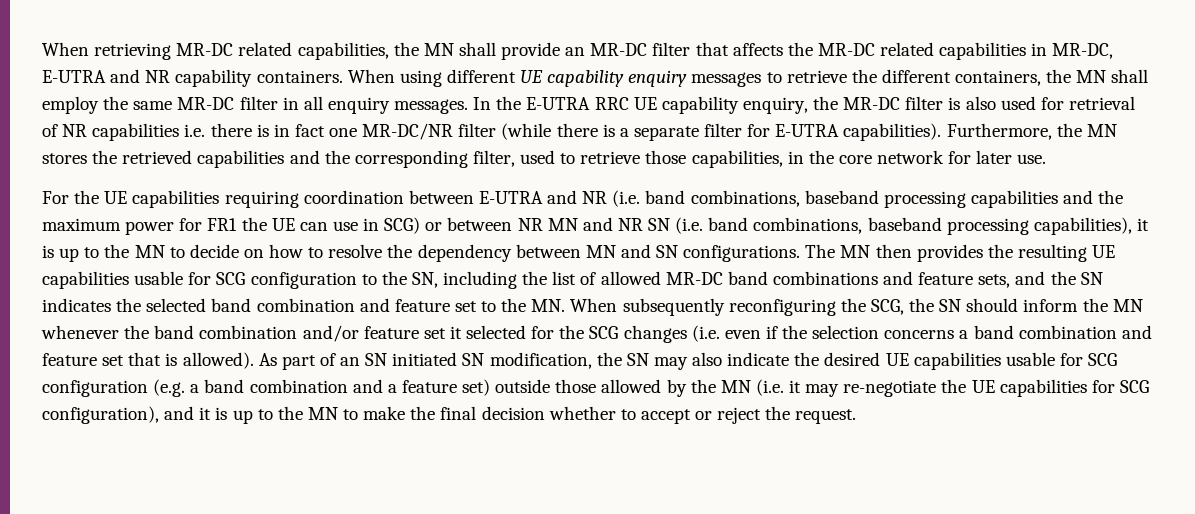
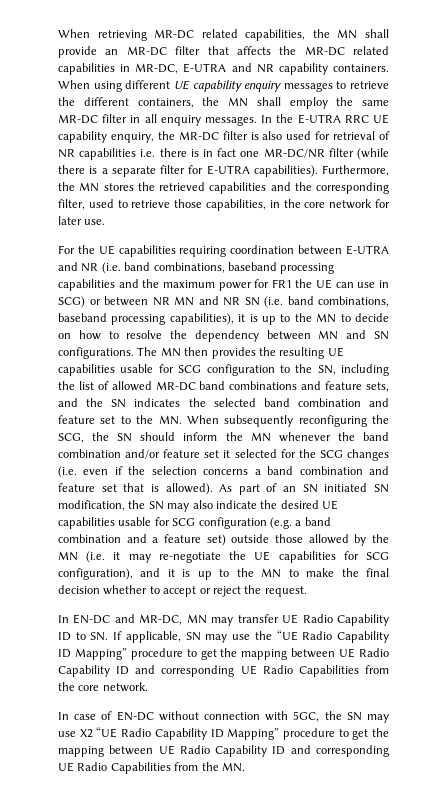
(857, 416) none -> [58,614,390,626] [58,630,389,643] [58,648,389,660] [58,665,389,677] [58,682,148,692] [58,711,389,723] [58,727,389,740] [58,745,389,757] [58,762,245,774] // In EN-DC and MR-DC, MN may transfer UE Radio Capability ID to SN. If applicable, SN may use the “UE Radio Capability ID Mapping” procedure to get the mapping between UE Radio Capability ID and corresponding UE Radio Capabilities from the core network. // In case of EN-DC without connection with 5GC, the SN may use X2 “UE Radio Capability ID Mapping” procedure to get the mapping between UE Radio Capability ID and corresponding UE Radio Capabilities from the MN.

